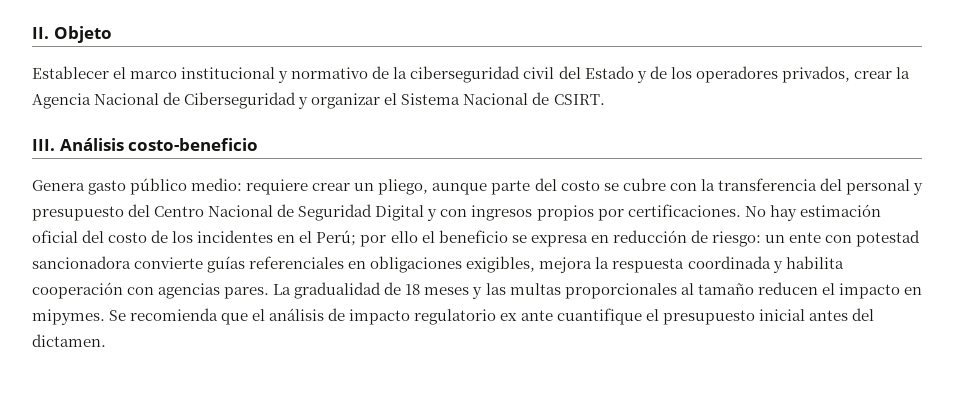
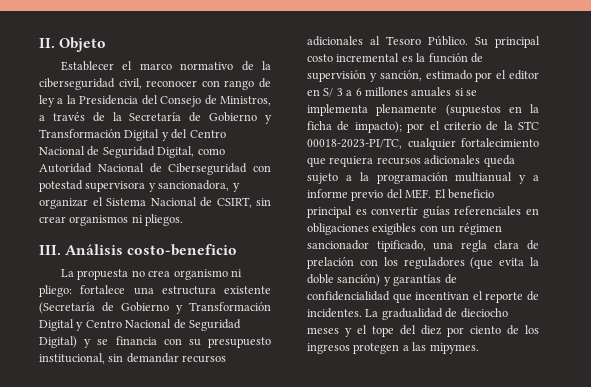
[181,67,289,83] institucional y -> (172, 66) none
[523,66,910,83] [32,92,297,109] civil del Estado y de los operadores privados, crear la Agencia Nacional de Ciberseguridad -> [118,78,271,90] [39,95,271,107] [39,112,272,124] [39,129,226,141] [39,146,225,158] [39,163,271,175] [39,180,230,192] civil, reconocer con rango de ley a la Presidencia del Consejo de Ministros, a través de la Secretaría de Gobierno y Transformación Digital y del Centro Nacional de Seguridad Digital, como Autoridad Nacional de Ciberseguridad con potestad supervisora y sancionadora,
[553,94,605,105] [32,138,259,151] [32,178,923,195] [32,204,881,221] [32,230,921,247] [32,256,844,273] [32,282,270,299] CSIRT. // III. Análisis costo-beneficio // Genera gasto público medio: requiere crear un pliego, aunque parte del costo se cubre con la transferencia del personal y presupuesto del Centro Nacional de Seguridad Digital y con ingresos propios por certificaciones. No hay estimación oficial del costo de los incidentes en el Perú; por ello el beneficio se expresa en reducción de riesgo: un ente con potestad sancionadora convierte guías referenciales en obligaciones exigibles, mejora la respuesta coordinada y habilita cooperación con agencias pares. -> [216,197,271,208] [39,214,184,226] [39,244,238,256] [61,269,242,280] [39,285,271,297] [39,302,271,314] [39,319,241,331] [39,336,271,348] [39,353,227,364] [307,35,540,48] [307,53,483,63] [307,70,539,82] [307,87,477,97] [307,104,539,116] [307,121,539,133] [307,138,539,150] [307,155,515,167] [307,172,539,184] [307,189,494,201] [307,206,539,218] [307,223,502,235] [307,240,539,252] [307,257,539,269] [307,274,457,286] [307,291,539,303] [307,308,362,318] CSIRT, sin crear organismos ni pliegos. // III. Análisis costo-beneficio // La propuesta no crea organismo ni pliego: fortalece una estructura existente (Secretaría de Gobierno y Transformación Digital y Centro Nacional de Seguridad Digital) y se financia con su presupuesto institucional, sin demandar recursos adicionales al Tesoro Público. Su principal costo incremental es la función de supervisión y sanción, estimado por el editor en S/ 3 a 6 millones anuales si se implementa plenamente (supuestos en la ficha de impacto); por el criterio de la STC 00018-2023-PI/TC, cualquier fortalecimiento que requiera recursos adicionales queda sujeto a la programación multianual y a informe previo del MEF. El beneficio principal es convertir guías referenciales en obligaciones exigibles con un régimen sancionador tipificado, una regla clara de prelación con los reguladores (que evita la doble sanción) y garantías de confidencialidad que incentivan el reporte de incidentes.
[405,284,421,295] 18 -> [460,308,508,318] dieciocho
[485,282,922,299] [32,308,874,325] [32,334,106,347] las multas proporcionales al tamaño reducen el impacto en mipymes. Se recomienda que el análisis de impacto regulatorio ex ante cuantifique el presupuesto inicial antes del dictamen. -> [357,325,539,337] [307,342,479,354] el tope del diez por ciento de los ingresos protegen a las mipymes.

